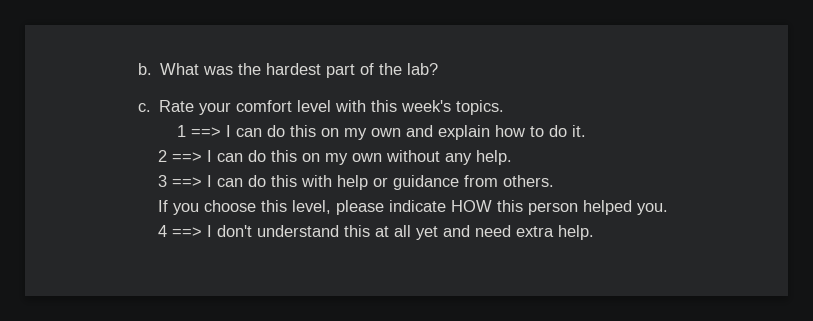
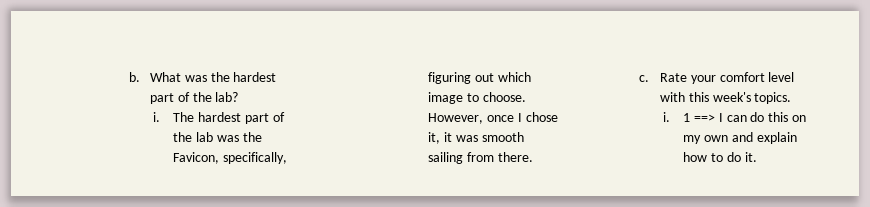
(439, 69) none -> [152,112,285,124] [173,132,262,142] [173,152,287,164] [428,72,531,84] [428,92,526,104] [428,112,558,124] [428,132,524,144] [428,152,533,164] // i. The hardest part of the lab was the Favicon, specifically, figuring out which image to choose. However, once I chose it, it was smooth sailing from there.
(505, 107) none -> [662,112,670,122] i.
[157,150,512,165] [157,175,554,190] [157,200,668,215] [157,225,594,240] // 2 ==> I can do this on my own without any help. // 3 ==> I can do this with help or guidance from others. // If you choose this level, please indicate HOW this person helped you. // 4 ==> I don't understand this at all yet and need extra help. -> (757, 157) none

